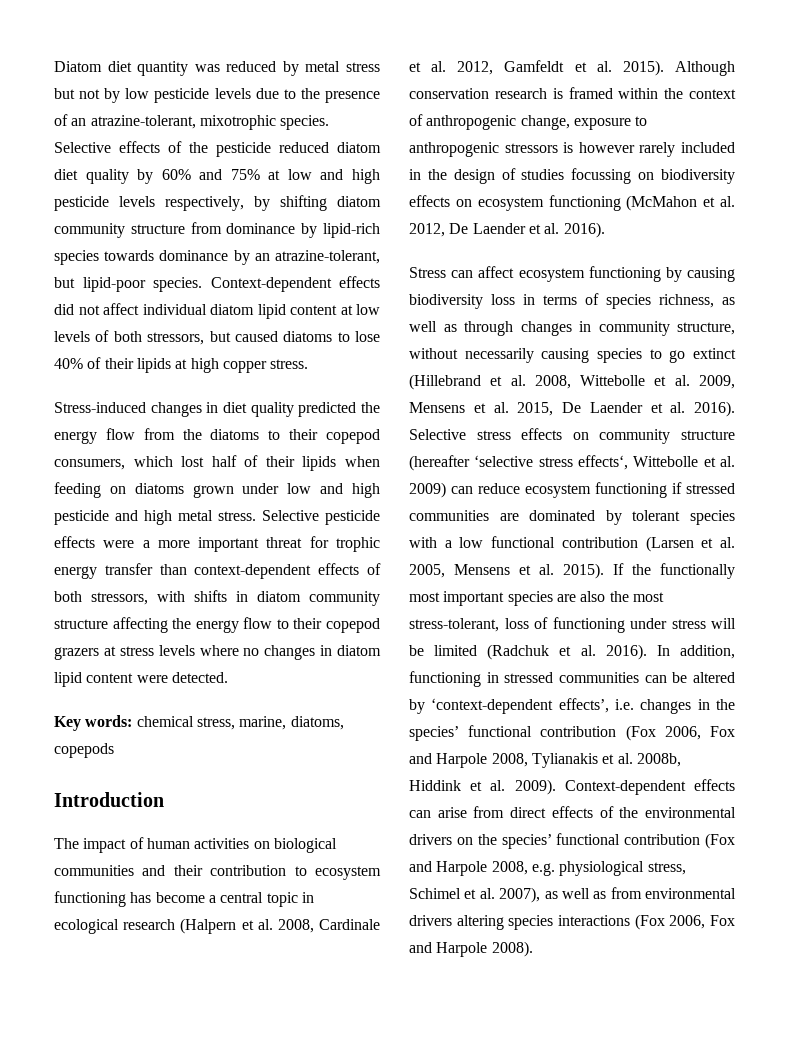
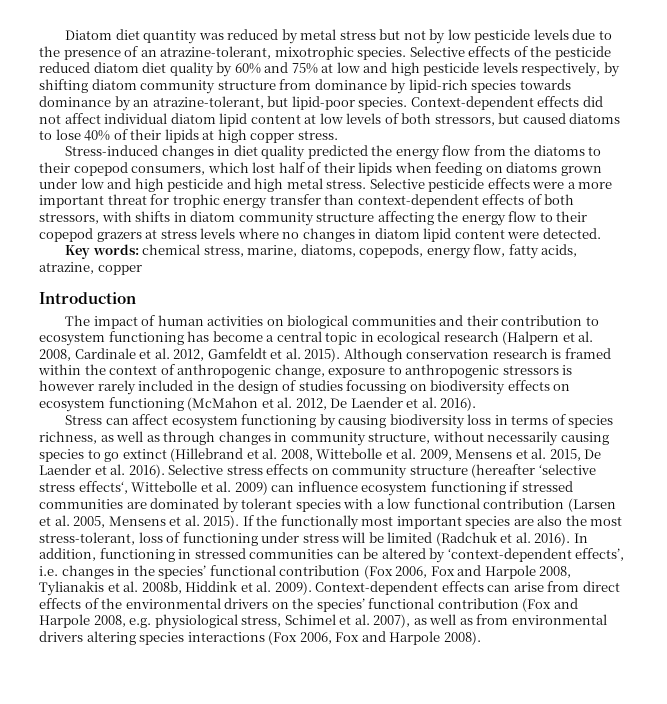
[54,743,114,758] copepods -> [359,244,578,259] [39,262,142,275] copepods, energy flow, fatty acids, atrazine, copper
[478,483,520,494] reduce -> [297,481,358,492] influence

